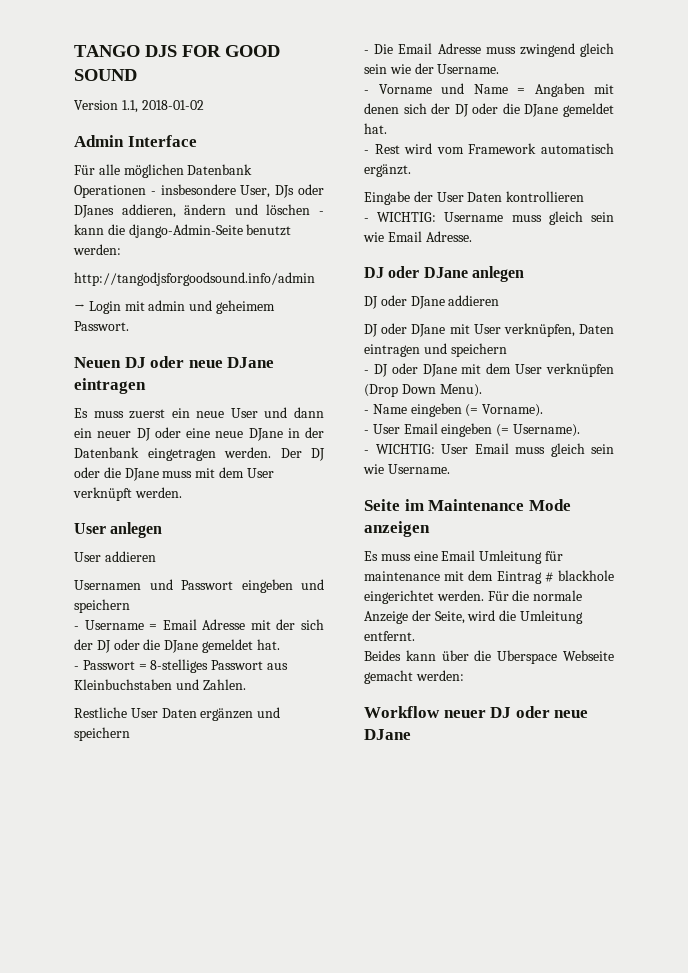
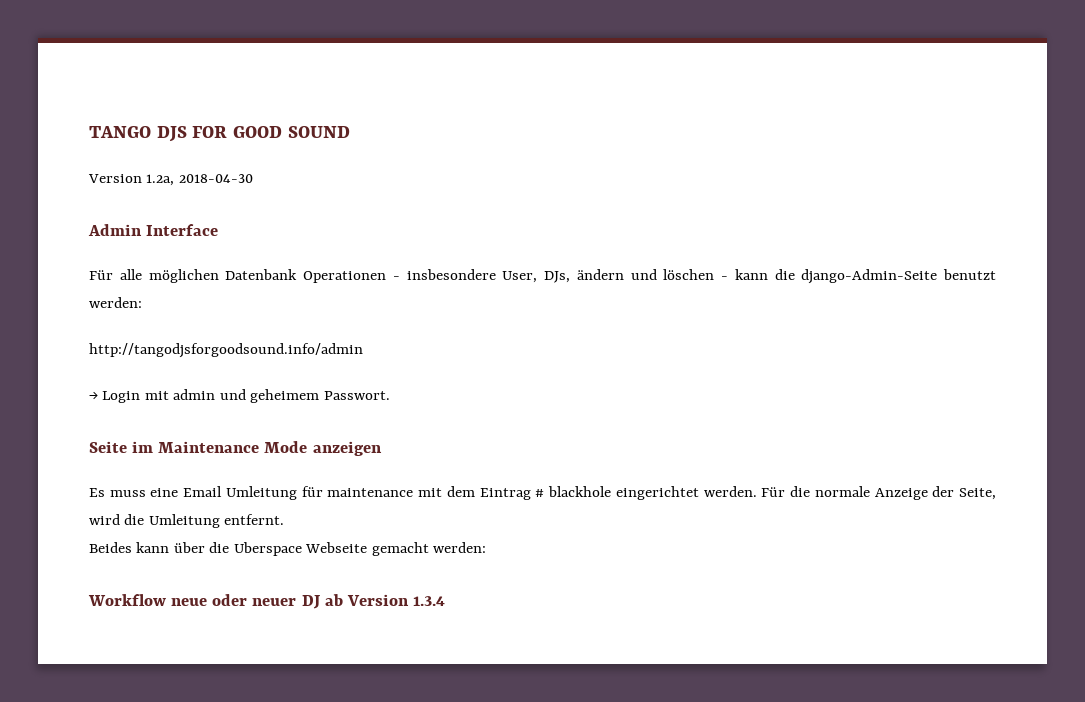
[121,100,204,113] 1.1, 2018-01-02 -> [146,174,253,186] 1.2a, 2018-04-30
[275,184,324,198] [74,204,176,218] DJs oder DJanes addieren, -> [544,271,570,283] DJs,
[74,356,275,368] [74,378,146,394] [74,407,324,419] [74,427,324,441] [74,447,325,461] [74,467,274,481] [73,487,182,501] [74,522,163,538] [74,551,156,562] [74,579,324,593] [74,599,130,613] [74,619,324,630] [74,639,280,653] [74,659,288,673] [74,679,246,690] [74,707,281,721] [74,727,130,741] [364,43,614,57] [364,63,500,74] [364,83,614,97] [364,103,614,117] [364,123,387,134] [364,143,614,154] [364,164,411,177] [364,191,585,205] [364,211,614,225] [363,231,472,242] [364,266,524,282] [364,295,500,309] [364,323,614,337] [364,343,507,357] [364,363,614,377] [364,384,482,397] [364,403,544,417] [364,423,580,437] [364,443,614,457] [363,464,450,474] // Neuen DJ oder neue DJane eintragen // Es muss zuerst ein neue User und dann ein neuer DJ oder eine neue DJane in der Datenbank eingetragen werden. Der DJ oder die DJane muss mit dem User verknüpft werden. // User anlegen // User addieren // Usernamen und Passwort eingeben und speichern // - Username = Email Adresse mit der sich der DJ oder die DJane gemeldet hat. // - Passwort = 8-stelliges Passwort aus Kleinbuchstaben und Zahlen. // Restliche User Daten ergänzen und speichern // - Die Email Adresse muss zwingend gleich sein wie der Username. // - Vorname und Name = Angaben mit denen sich der DJ oder die DJane gemeldet hat. // - Rest wird vom Framework automatisch ergänzt. // Eingabe der User Daten kontrollieren // - WICHTIG: Username muss gleich sein wie Email Adresse. // DJ oder DJane anlegen // DJ oder DJane addieren // DJ oder DJane mit User verknüpfen, Daten eintragen und speichern // - DJ oder DJane mit dem User verknüpfen (Drop Down Menu). // - Name eingeben (= Vorname). // - User Email eingeben (= Username). // - WICHTIG: User Email muss gleich sein wie Username. -> (390, 395) none
[443,706,589,718] [364,729,411,740] neuer DJ oder neue DJane -> [171,594,445,609] neue oder neuer DJ ab Version 1.3.4

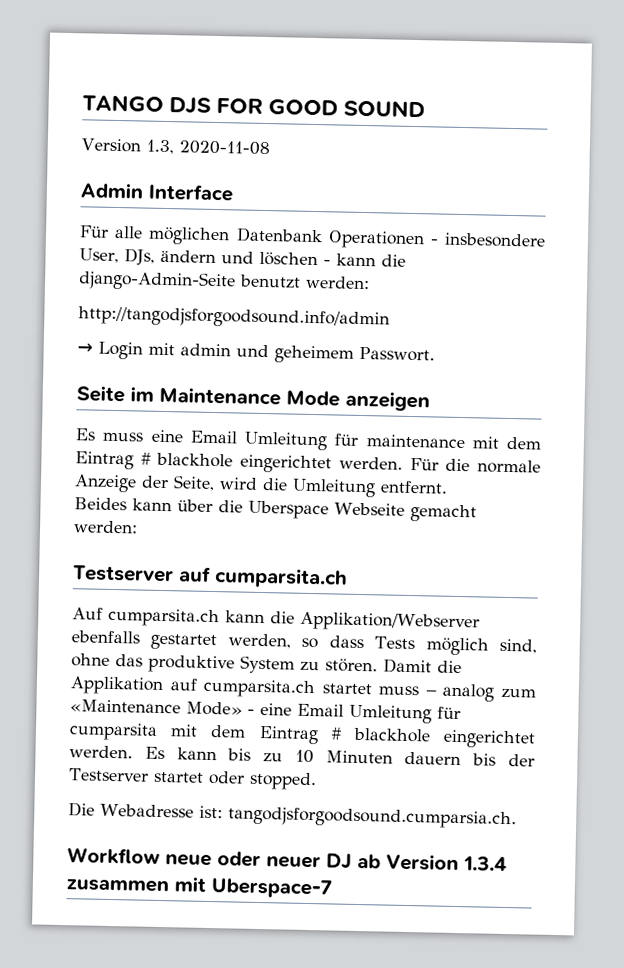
[146,174,253,186] 1.2a, 2018-04-30 -> [145,139,270,156] 1.3, 2020-11-08
(487, 547) none -> [73,565,348,589] [72,607,480,633] [71,630,537,656] [71,653,462,674] [70,676,536,702] [70,699,461,724] [69,722,536,749] [69,745,535,767] [68,768,317,791] [68,802,517,830] // Testserver auf cumparsita.ch // Auf cumparsita.ch kann die Applikation/Webserver ebenfalls gestartet werden, so dass Tests möglich sind, ohne das produktive System zu stören. Damit die Applikation auf cumparsita.ch startet muss – analog zum «Maintenance Mode» - eine Email Umleitung für cumparsita mit dem Eintrag # blackhole eingerichtet werden. Es kann bis zu 10 Minuten dauern bis der Testserver startet oder stopped. // Die Webadresse ist: tangodjsforgoodsound.cumparsia.ch.
(445, 601) none -> [66,876,332,899] zusammen mit Uberspace-7

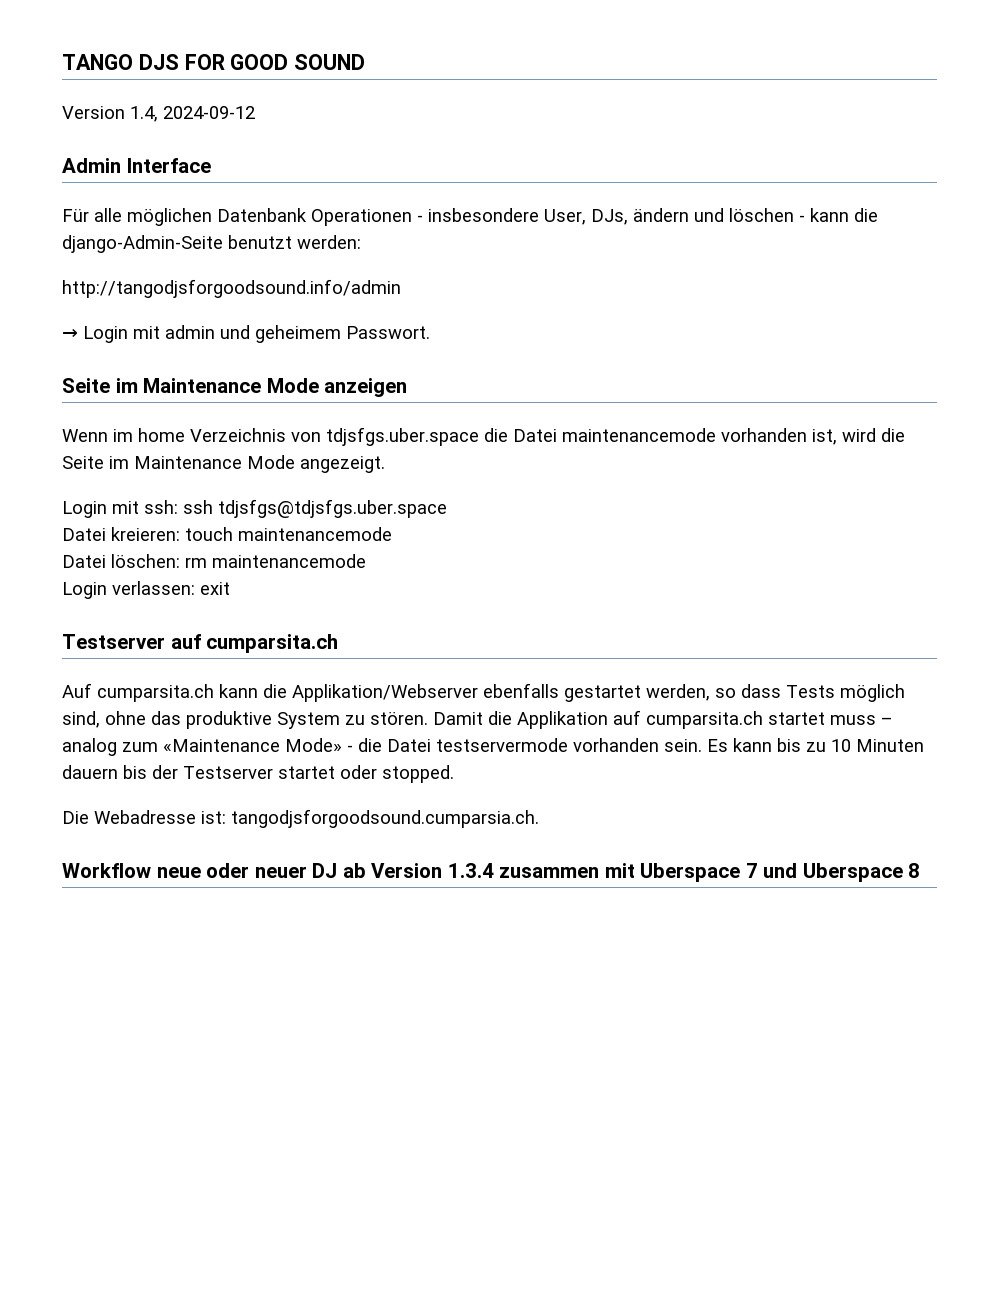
[145,139,270,156] 1.3, 2020-11-08 -> [130,106,255,122] 1.4, 2024-09-12
[75,428,541,451] [75,451,541,474] [74,474,448,498] [74,497,477,523] [73,520,138,534] Es muss eine Email Umleitung für maintenance mit dem Eintrag # blackhole eingerichtet werden. Für die normale Anzeige der Seite, wird die Umleitung entfernt. // Beides kann über die Uberspace Webseite gemacht werden: -> [62,427,905,446] [62,455,385,473] [62,499,447,518] [62,527,392,541] [62,554,366,568] [62,581,230,599] Wenn im home Verzeichnis von tdjsfgs.uber.space die Datei maintenancemode vorhanden ist, wird die Seite im Maintenance Mode angezeigt. // Login mit ssh: ssh tdjsfgs@tdjsfgs.uber.space // Datei kreieren: touch maintenancemode // Datei löschen: rm maintenancemode // Login verlassen: exit
[260,703,461,724] [69,722,536,749] [69,745,133,759] eine Email Umleitung für cumparsita mit dem Eintrag # blackhole eingerichtet werden. -> [358,738,702,752] die Datei testservermode vorhanden sein.
[211,878,332,899] Uberspace-7 -> [640,863,921,882] Uberspace 7 und Uberspace 8

